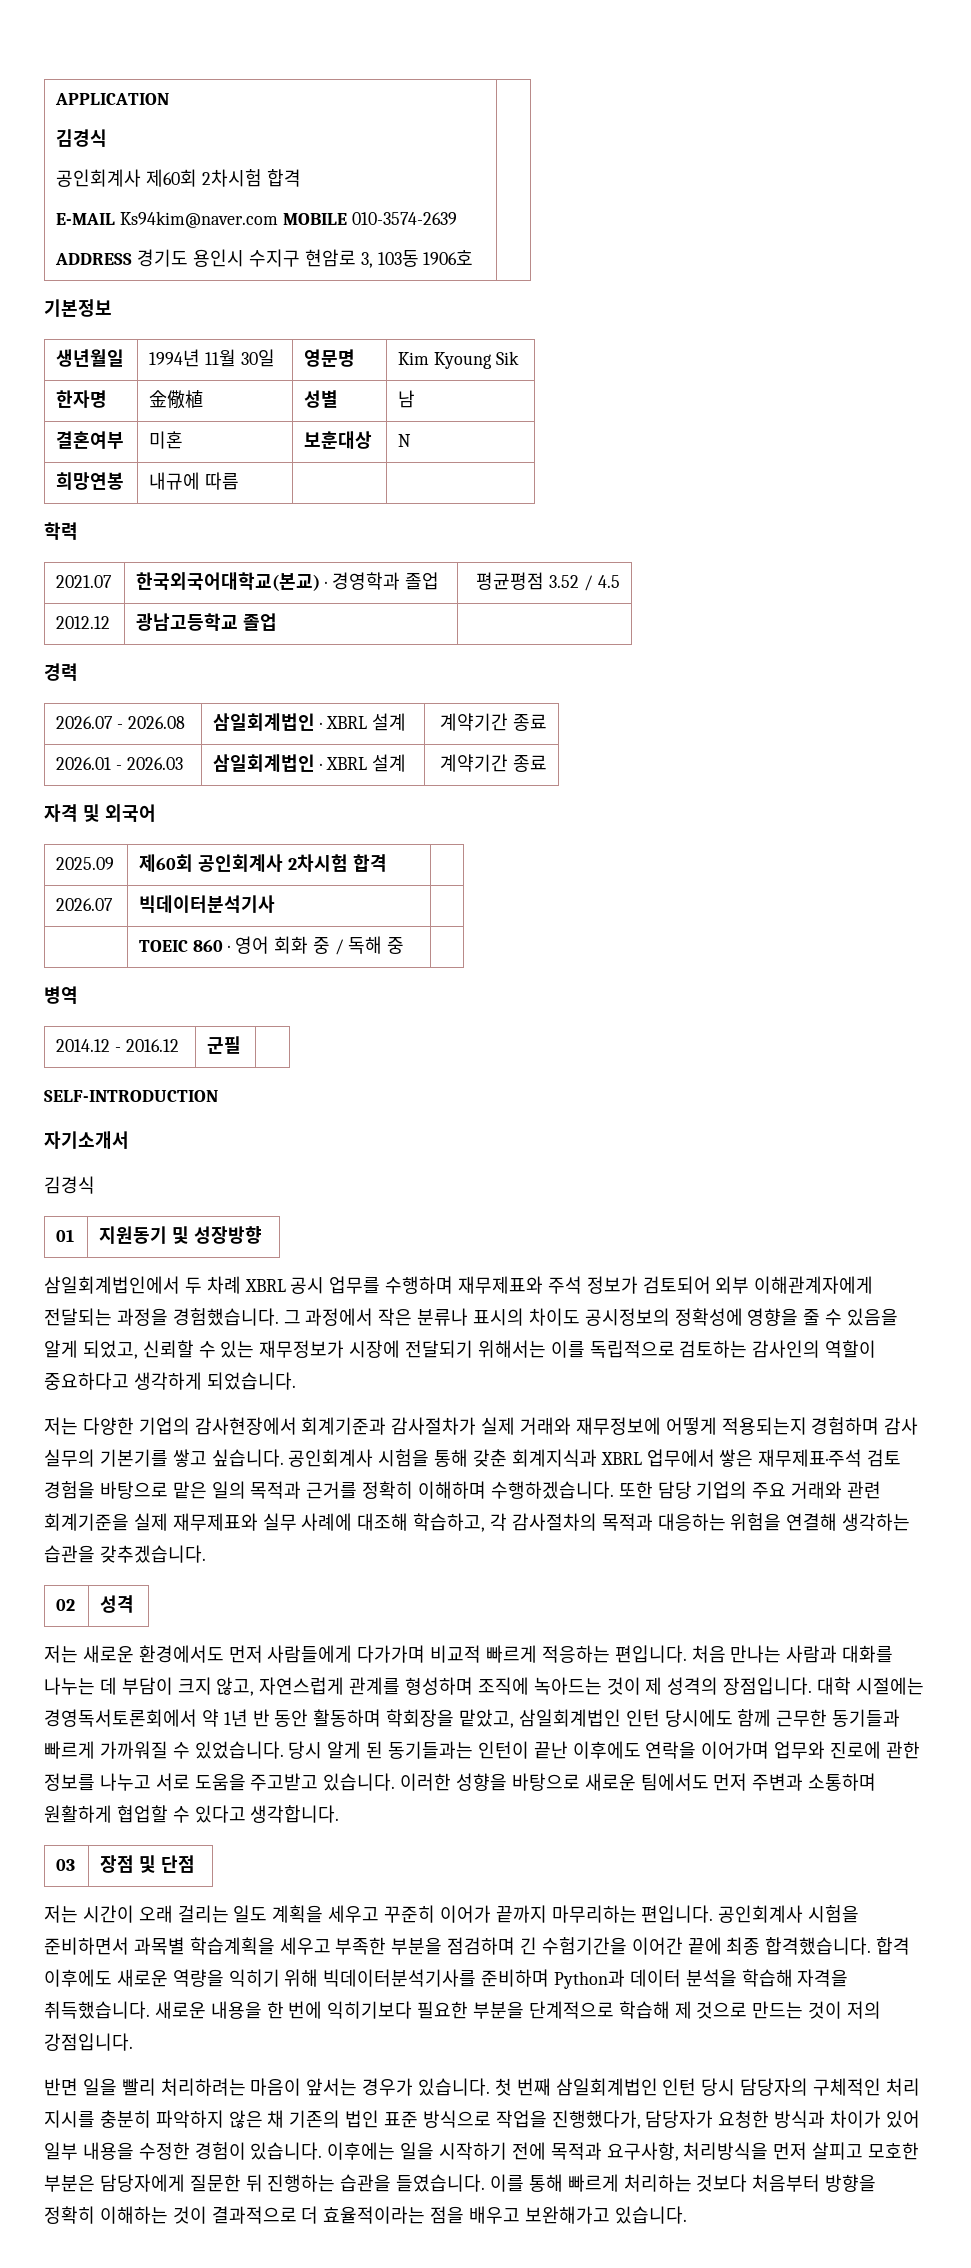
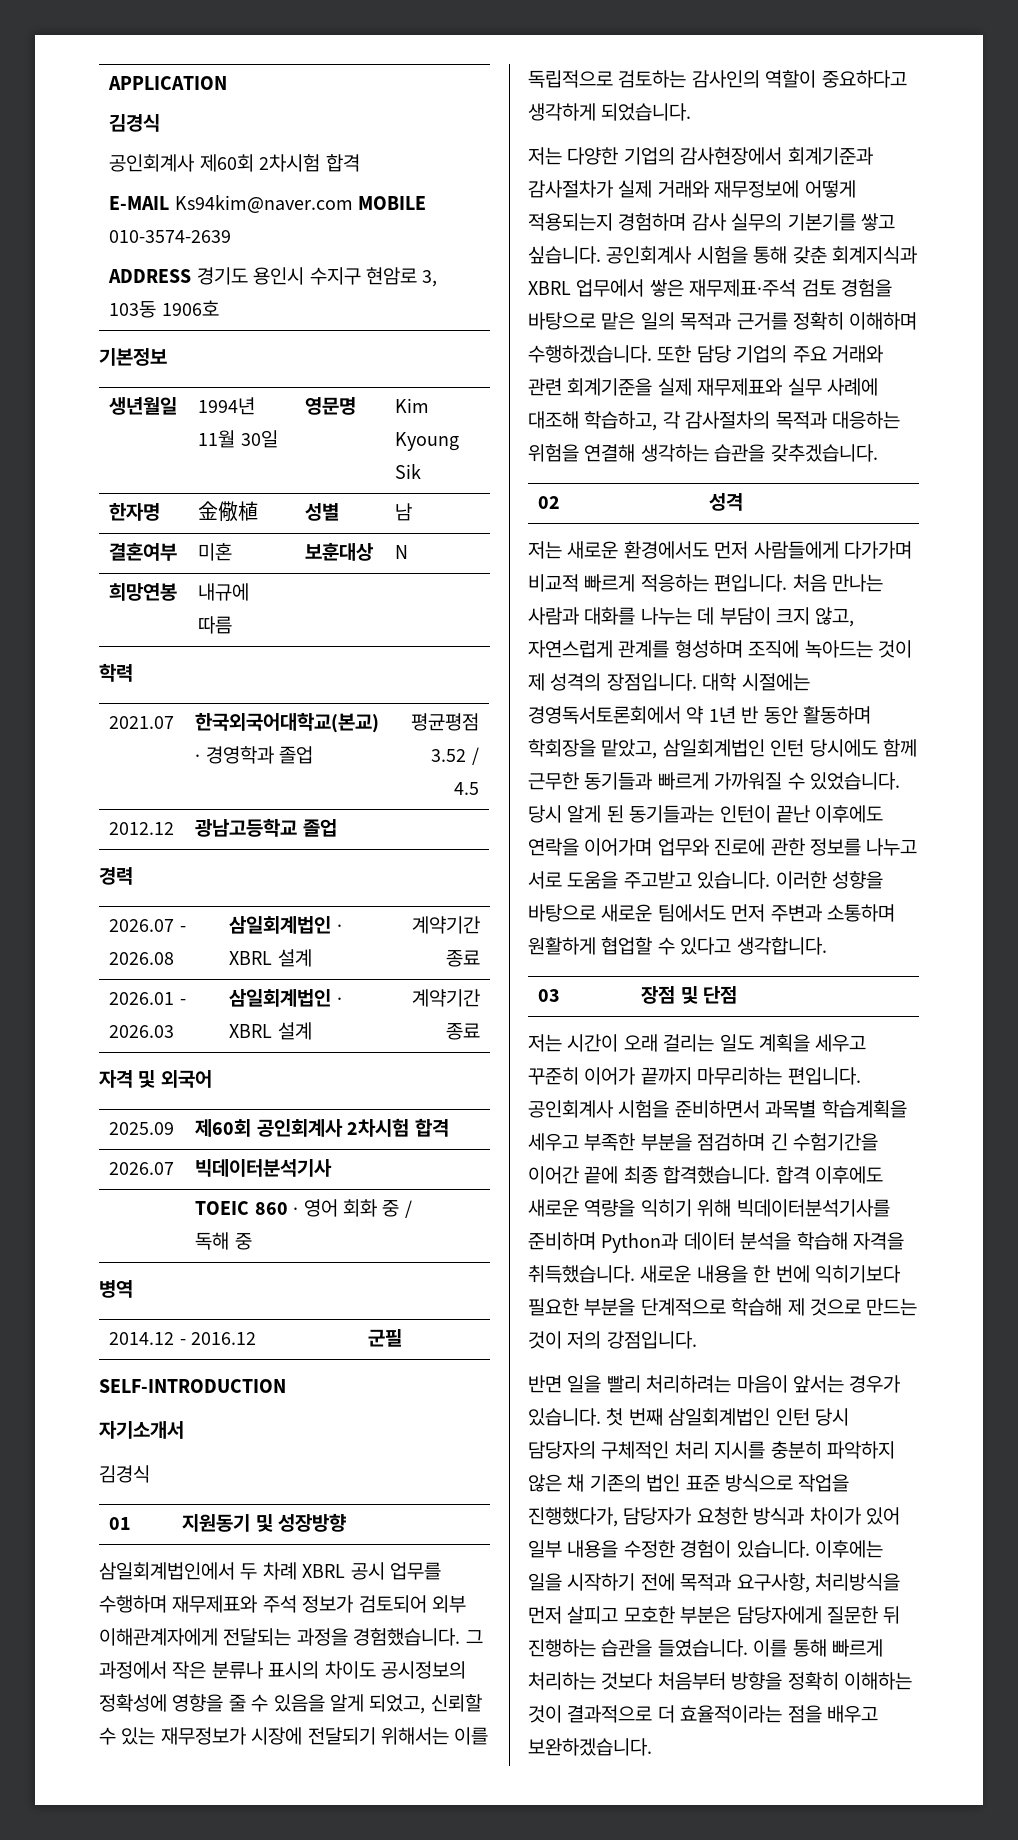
[524,2206,687,2224] 보완해가고 있습니다. -> [528,1738,652,1756] 보완하겠습니다.

